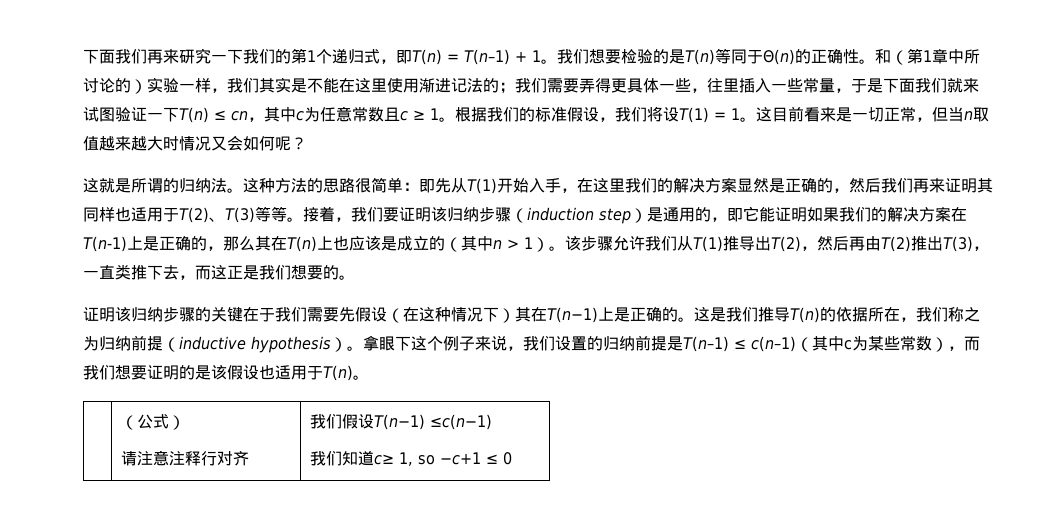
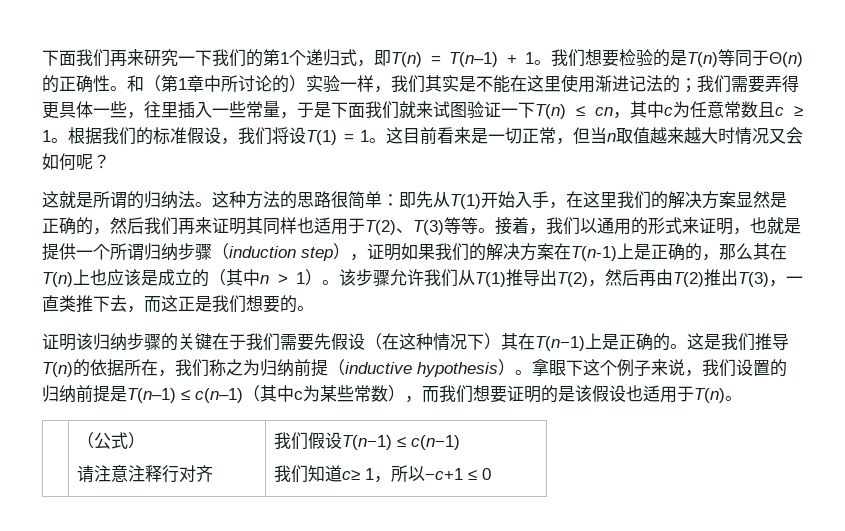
[383,207,447,222] 要证明该 -> [580,217,801,235] [42,243,144,261] 以通用的形式来证明，也就是提供一个所谓
[647,206,775,222] 是通用的，即它能 -> [350,254,367,261] ，
[430,414,493,430] ≤c(n−1) -> [397,435,461,450] ≤ c(n−1)
[399,452,436,466] 1, so -> [365,465,426,483] 1，所以

